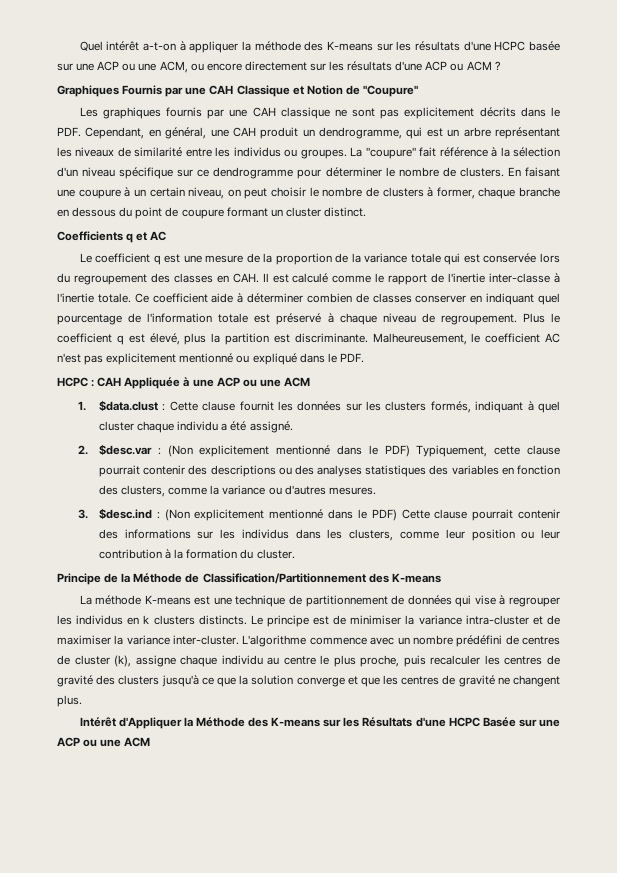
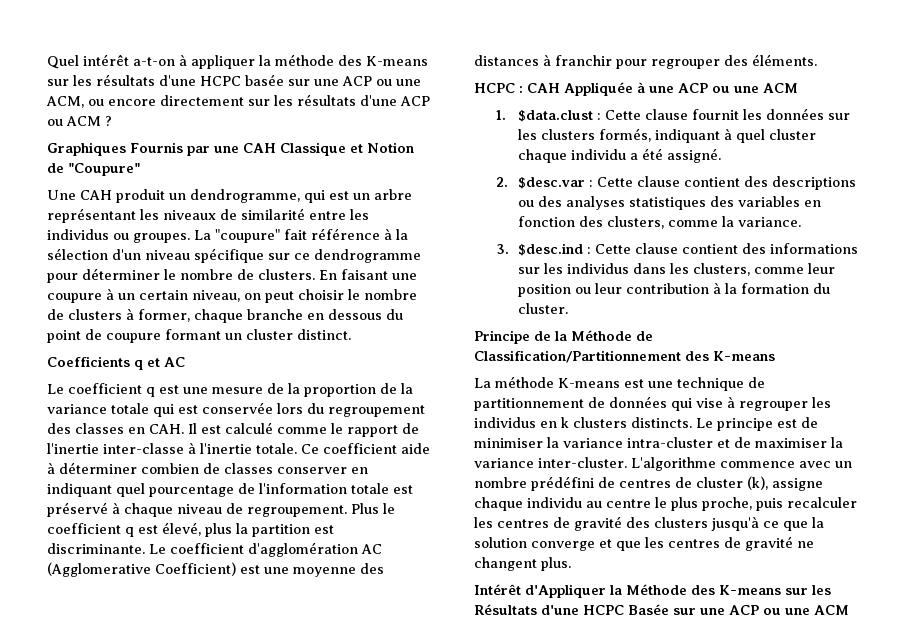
[79,107,560,119] [57,127,229,139] Les graphiques fournis par une CAH classique ne sont pas explicitement décrits dans le PDF. Cependant, en général, une -> [47,190,76,200] Une
[372,333,560,345] [57,353,364,365] Malheureusement, le coefficient AC n'est pas explicitement mentionné ou expliqué dans le PDF. -> [149,542,382,557] [47,562,384,577] [474,54,817,69] Le coefficient d'agglomération AC (Agglomerative Coefficient) est une moyenne des distances à franchir pour regrouper des éléments.
[167,445,561,457] [98,465,186,477] (Non explicitement mentionné dans le PDF) Typiquement, cette clause pourrait contenir -> [597,176,741,187] Cette clause contient
[222,485,376,495] variance ou d'autres mesures. -> [738,217,802,227] variance.
[164,509,560,521] (Non explicitement mentionné dans le PDF) Cette clause pourrait contenir -> [595,243,739,254] Cette clause contient

